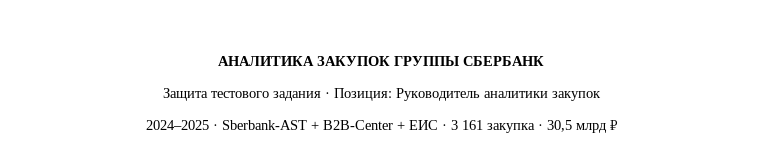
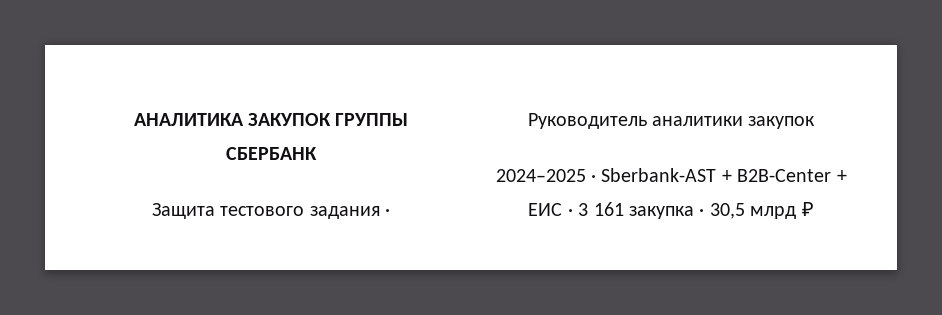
[333,88,392,101] Позиция: -> (391, 212) none

